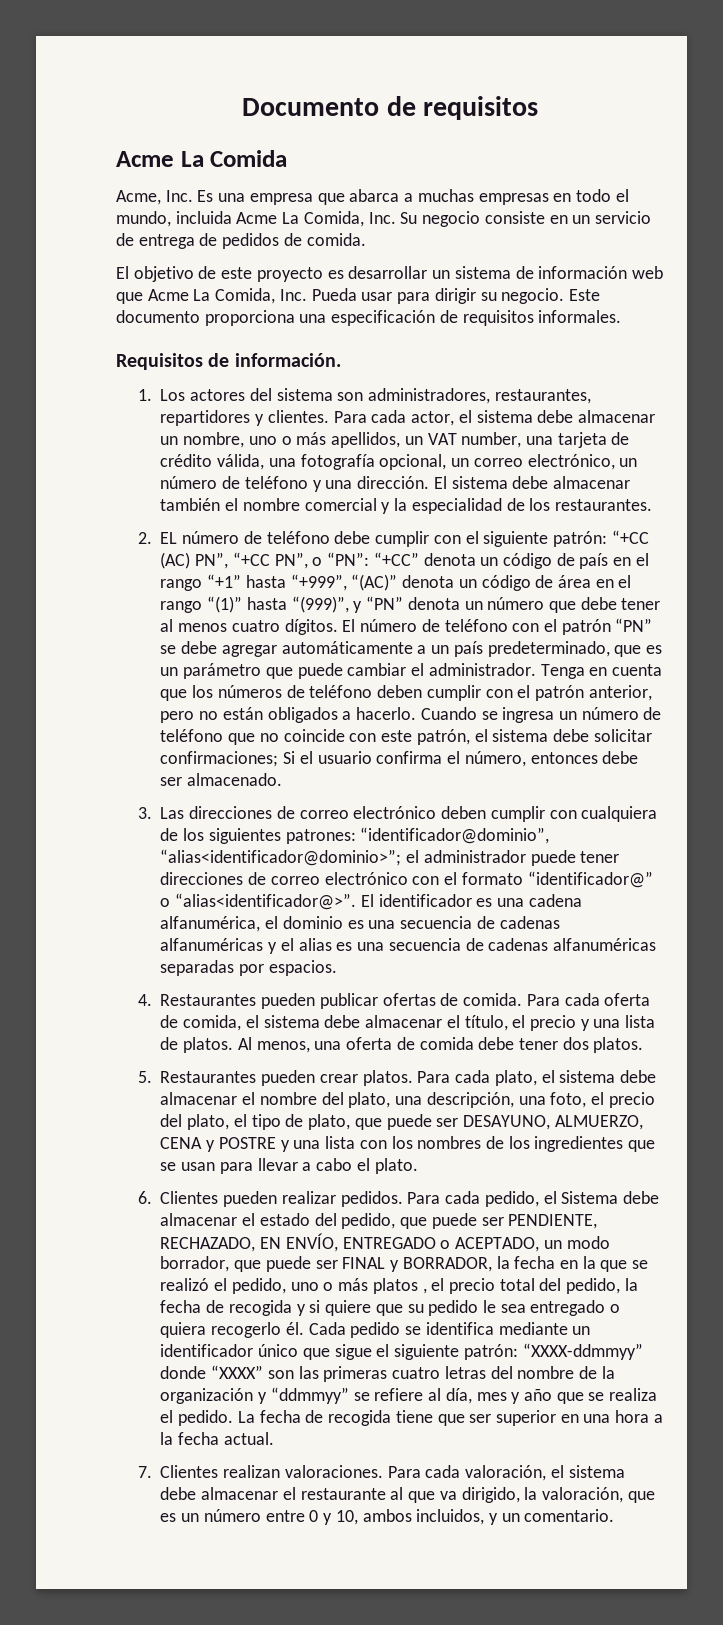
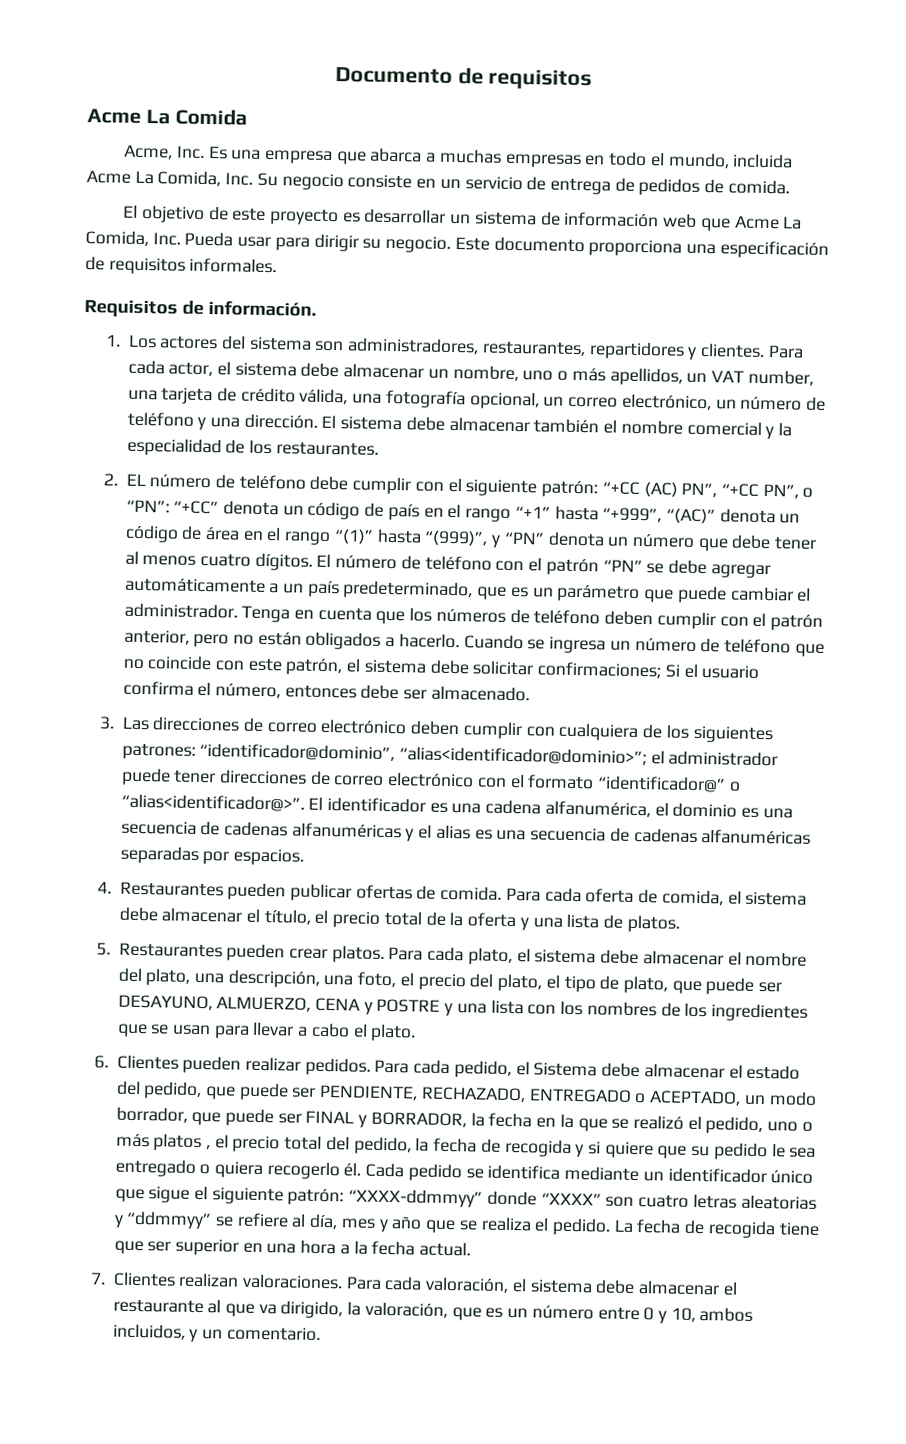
(576, 1023) none -> [383,910,517,928] total de la oferta
[237,1037,644,1053] Al menos, una oferta de comida debe tener dos platos. -> (680, 923) none
[260,1233,338,1252] EN ENVÍO, -> (526, 1094) none
[298,1366,615,1382] [160,1388,254,1404] las primeras cuatro letras del nombre de la organización -> [638,1193,817,1210] cuatro letras aleatorias

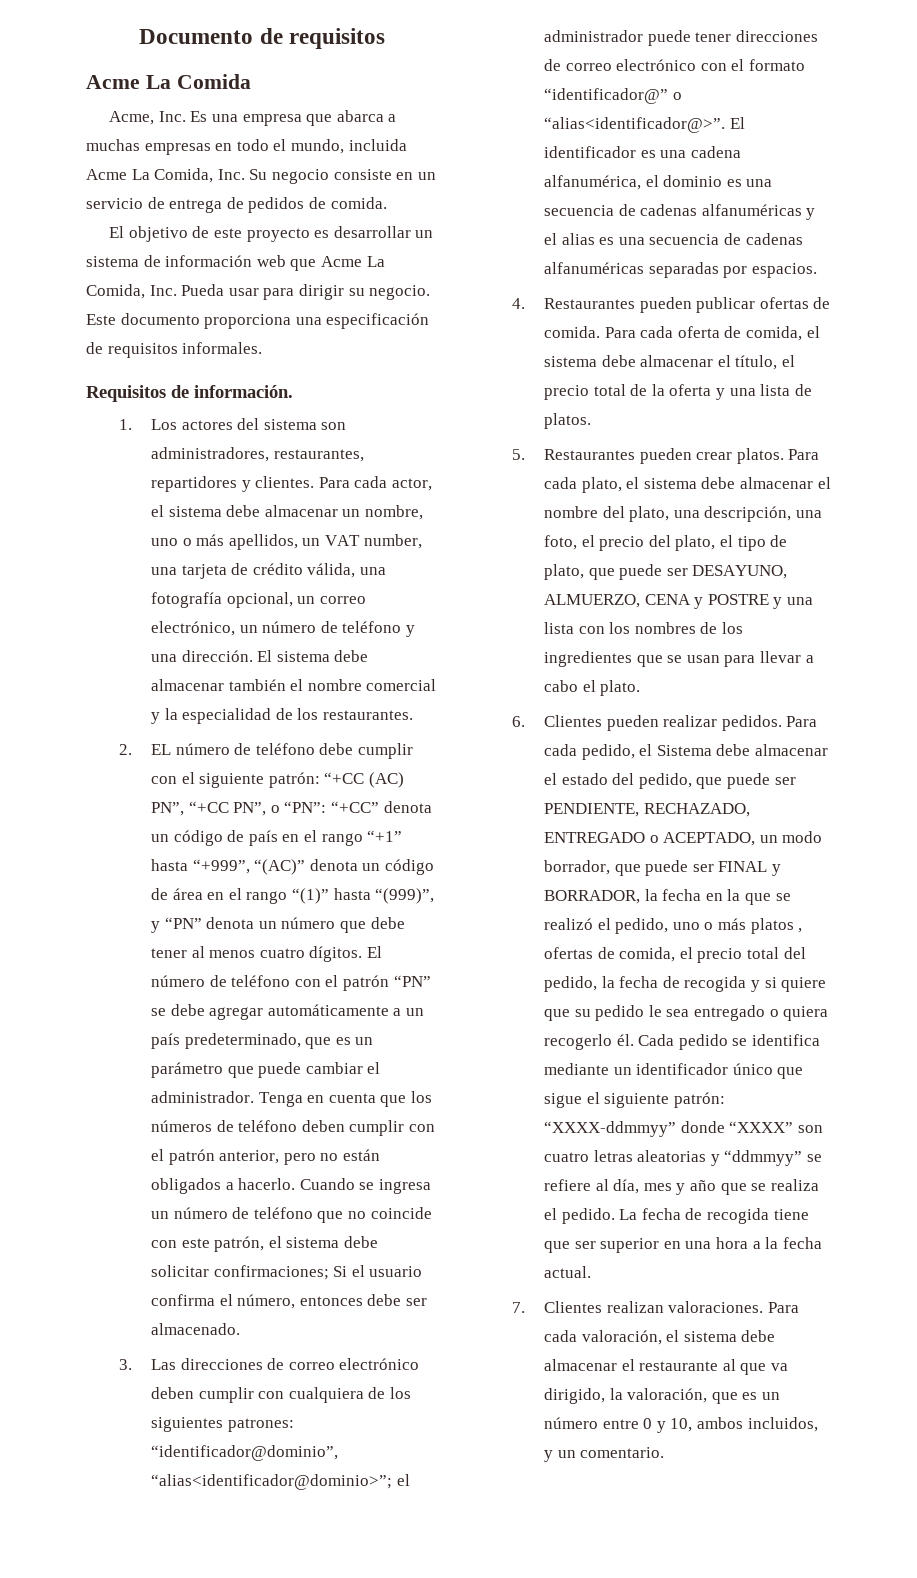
(211, 1147) none -> [544,947,676,962] ofertas de comida,

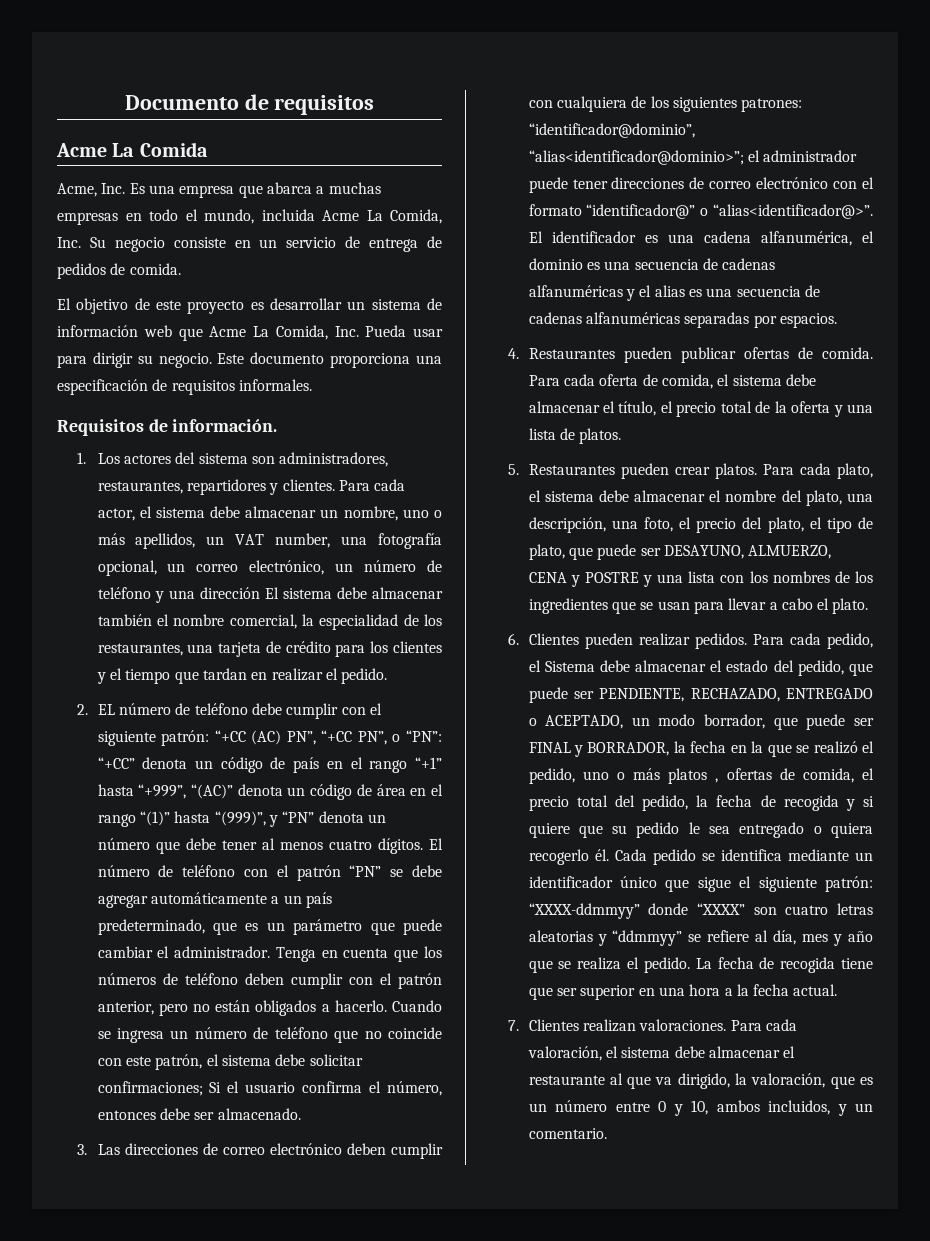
[181,563,387,579] tarjeta de crédito válida, una -> (368, 540) none
[181,650,253,662] dirección. -> [199,587,260,599] dirección
[366,679,437,691] [151,712,161,724] comercial y -> [229,614,297,629] comercial,
[323,710,414,720] restaurantes. -> [97,641,442,657] [96,668,388,684] restaurantes, una tarjeta de crédito para los clientes y el tiempo que tardan en realizar el pedido.

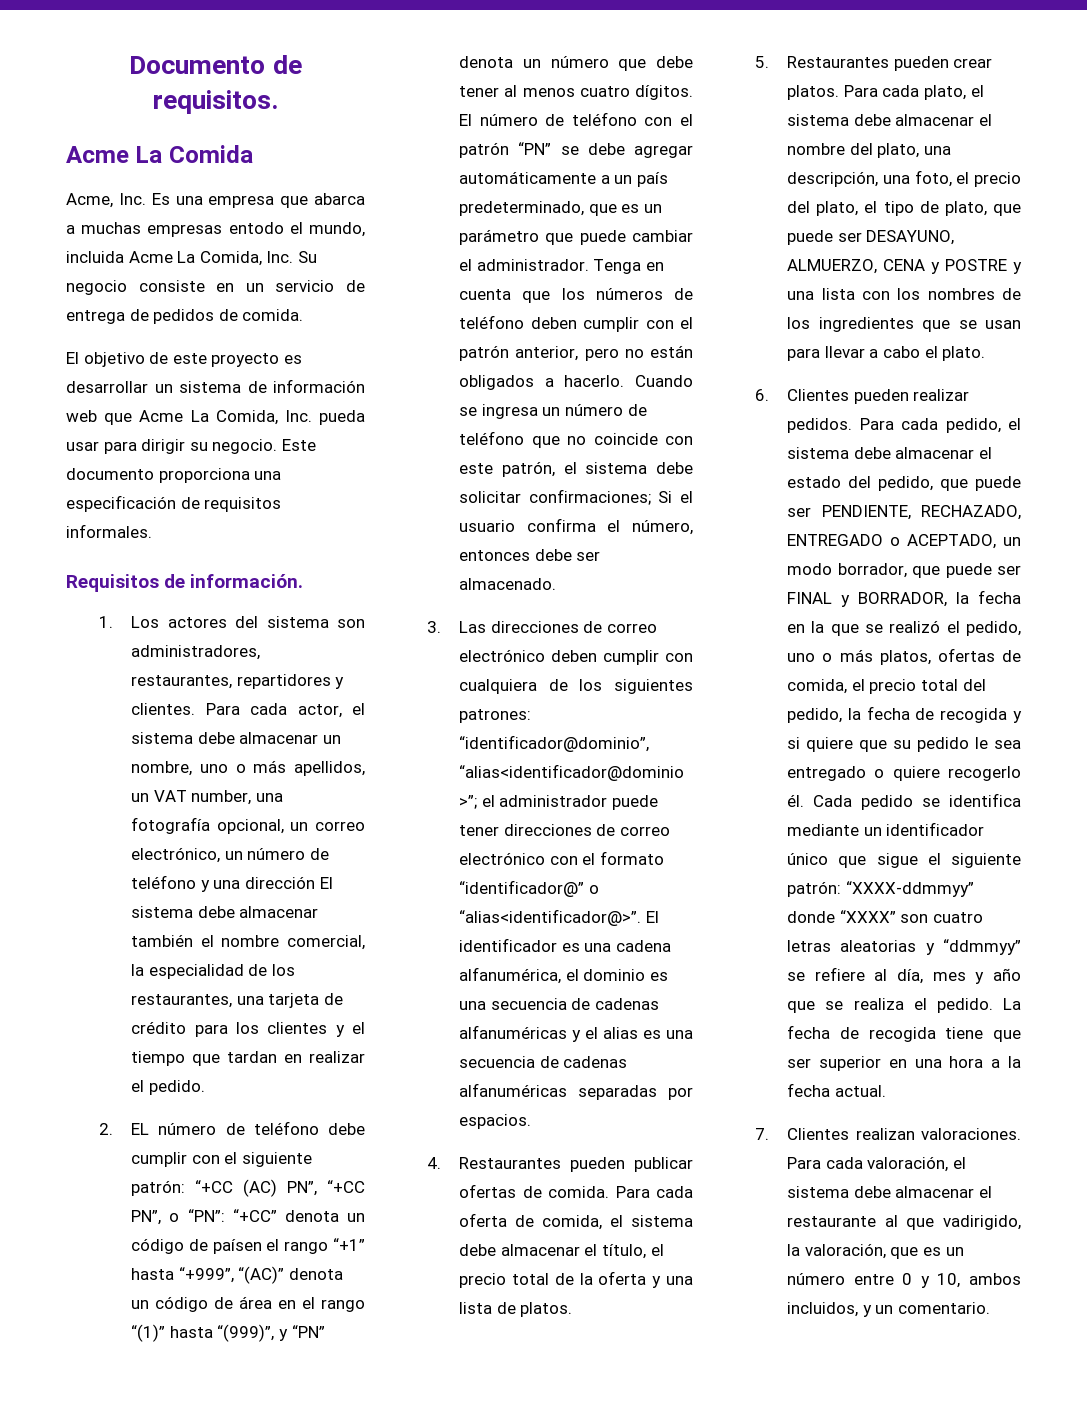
[274,95,375,115] requisitos -> [152,90,279,114] requisitos.
[125,209,178,221] en todo -> [228,222,284,234] entodo
[365,325,407,337] Pueda -> [318,410,365,425] pueda
[293,757,343,773] país en -> [212,1239,262,1254] paísen
[544,661,595,672] Sistema -> [787,447,850,459] sistema
[668,768,719,784] platos , -> [879,650,931,665] platos,
[831,823,873,838] quiera -> [892,766,940,781] quiere
[655,1073,730,1089] va dirigido, -> [943,1215,1021,1230] vadirigido,

